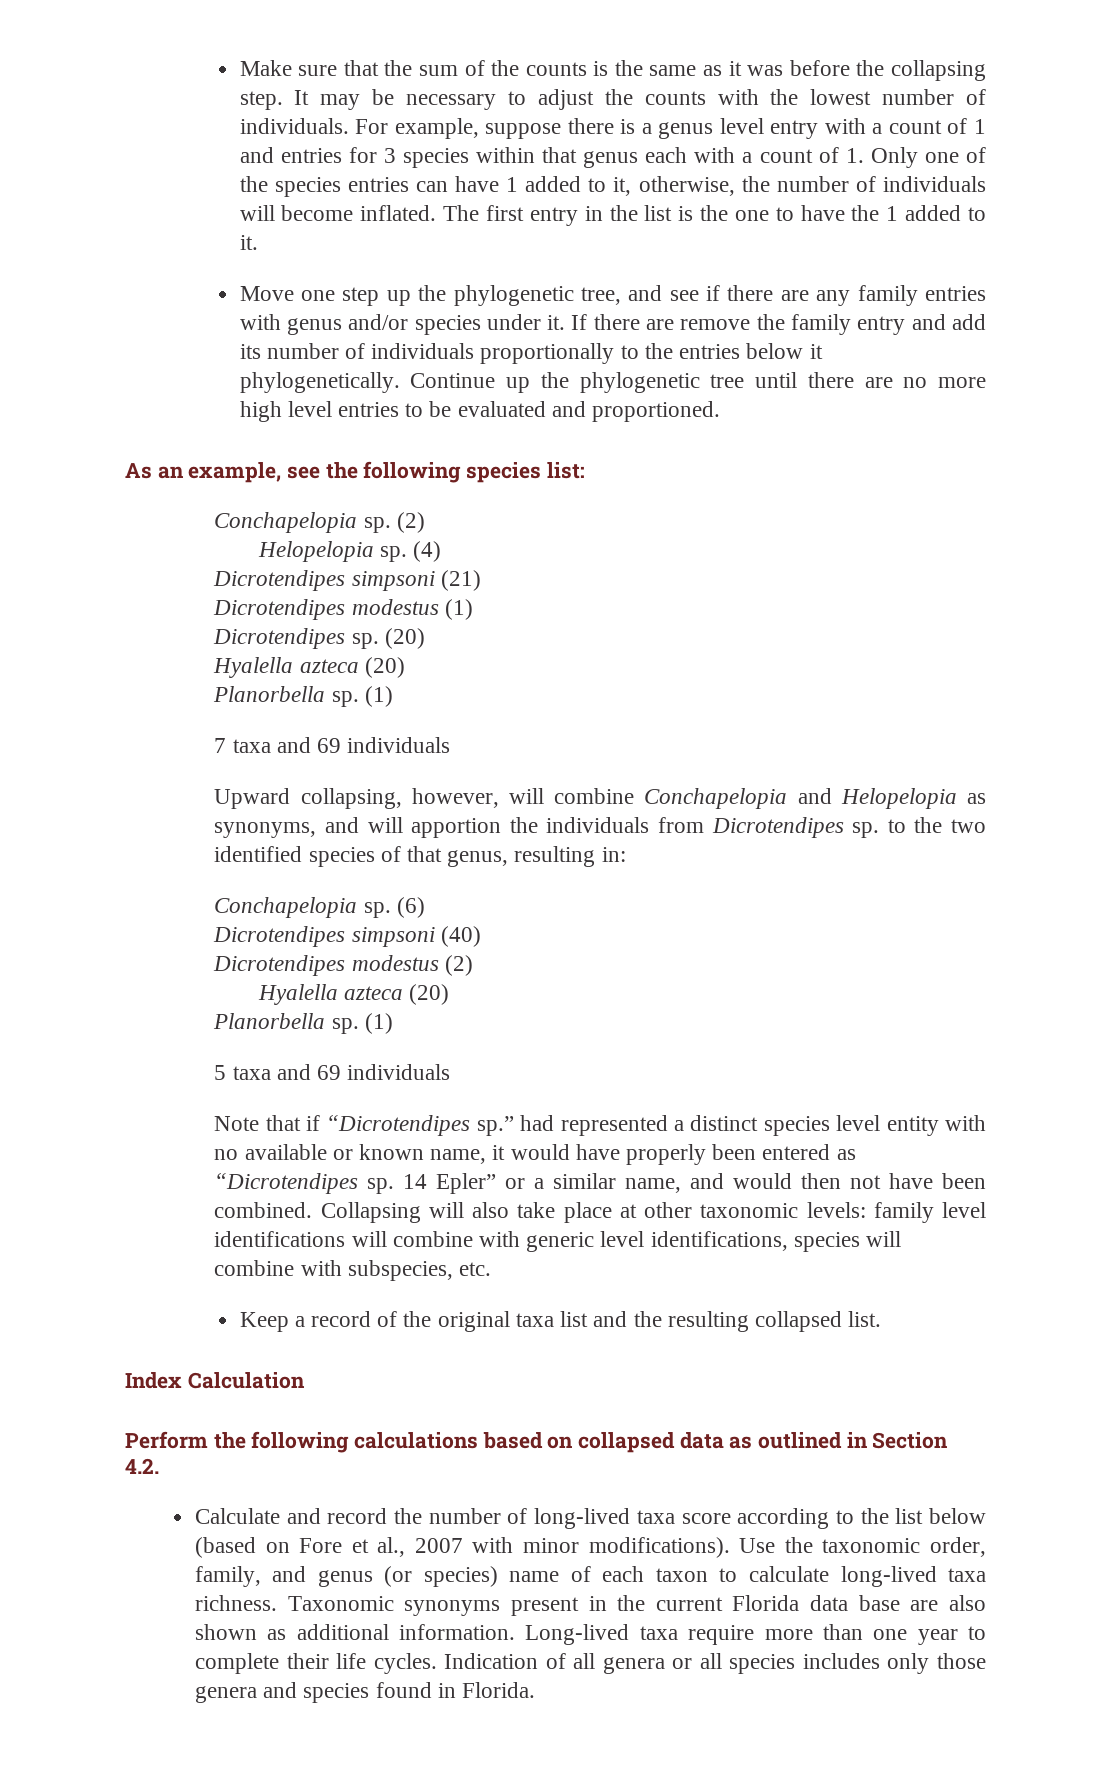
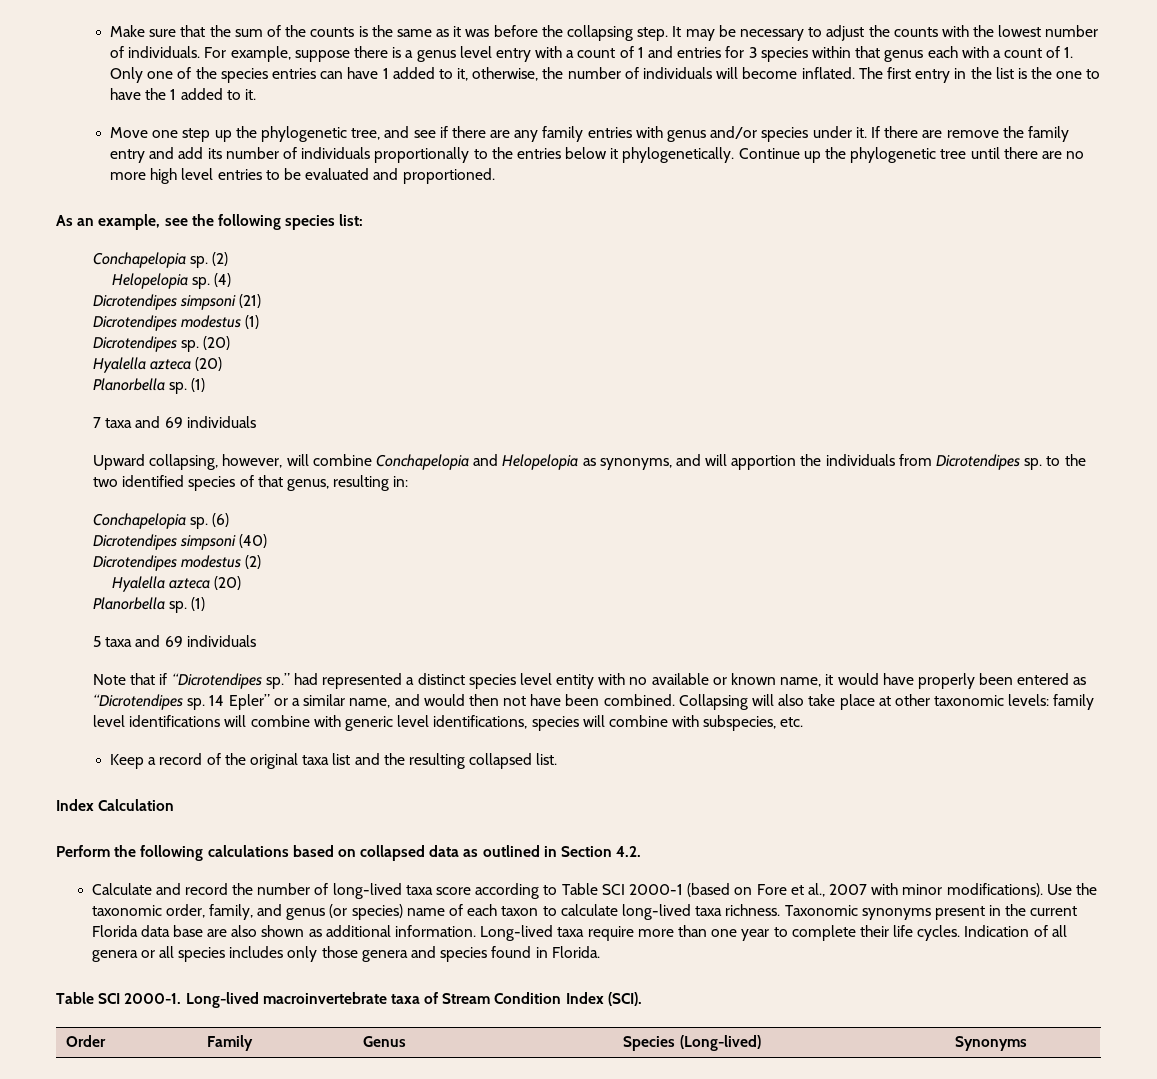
[860,1508,987,1524] the list below -> [561,883,683,895] Table SCI 2000-1
(536, 1690) none -> [56,992,642,1008] [65,1035,106,1047] [206,1035,253,1051] [362,1036,406,1047] [623,1035,761,1051] [954,1036,1027,1051] // Table SCI 2000-1. Long-lived macroinvertebrate taxa of Stream Condition Index (SCI). // Order | Family | Genus | Species (Long-lived) | Synonyms

